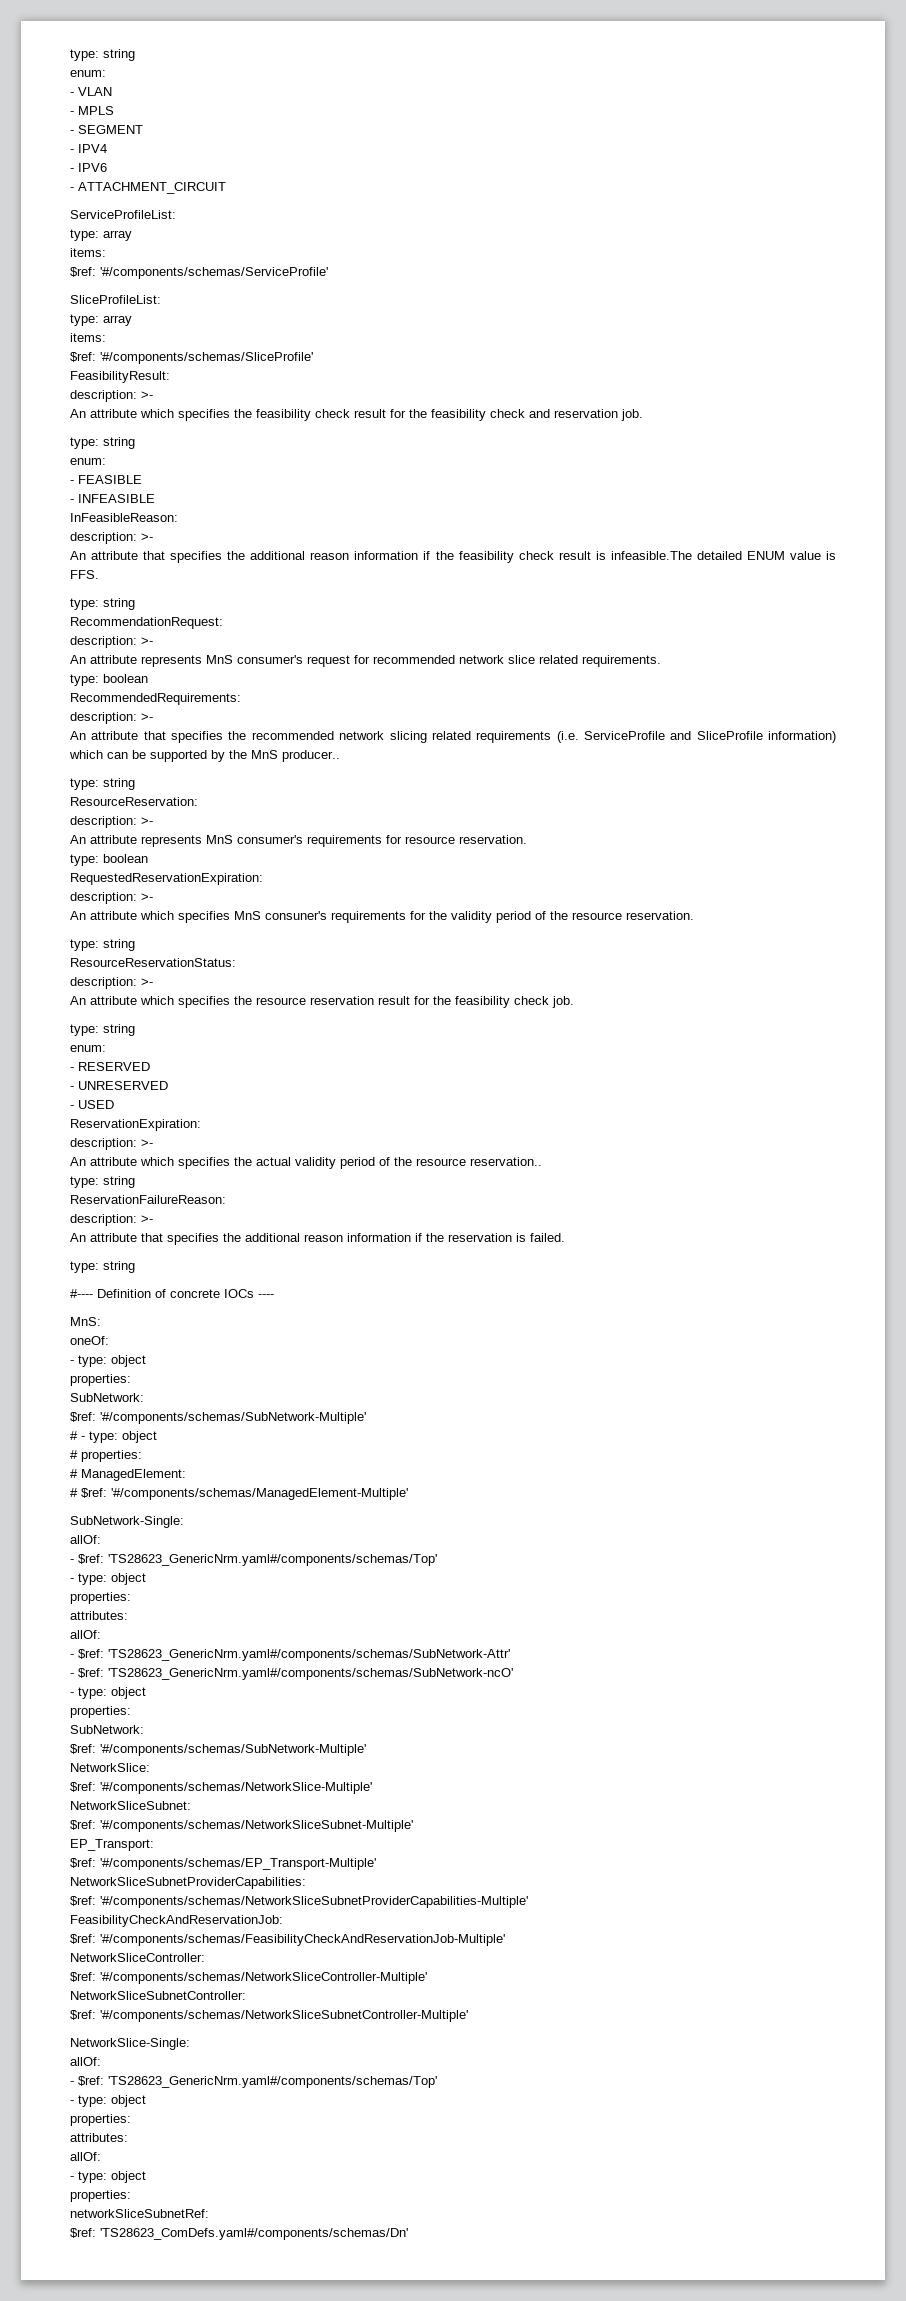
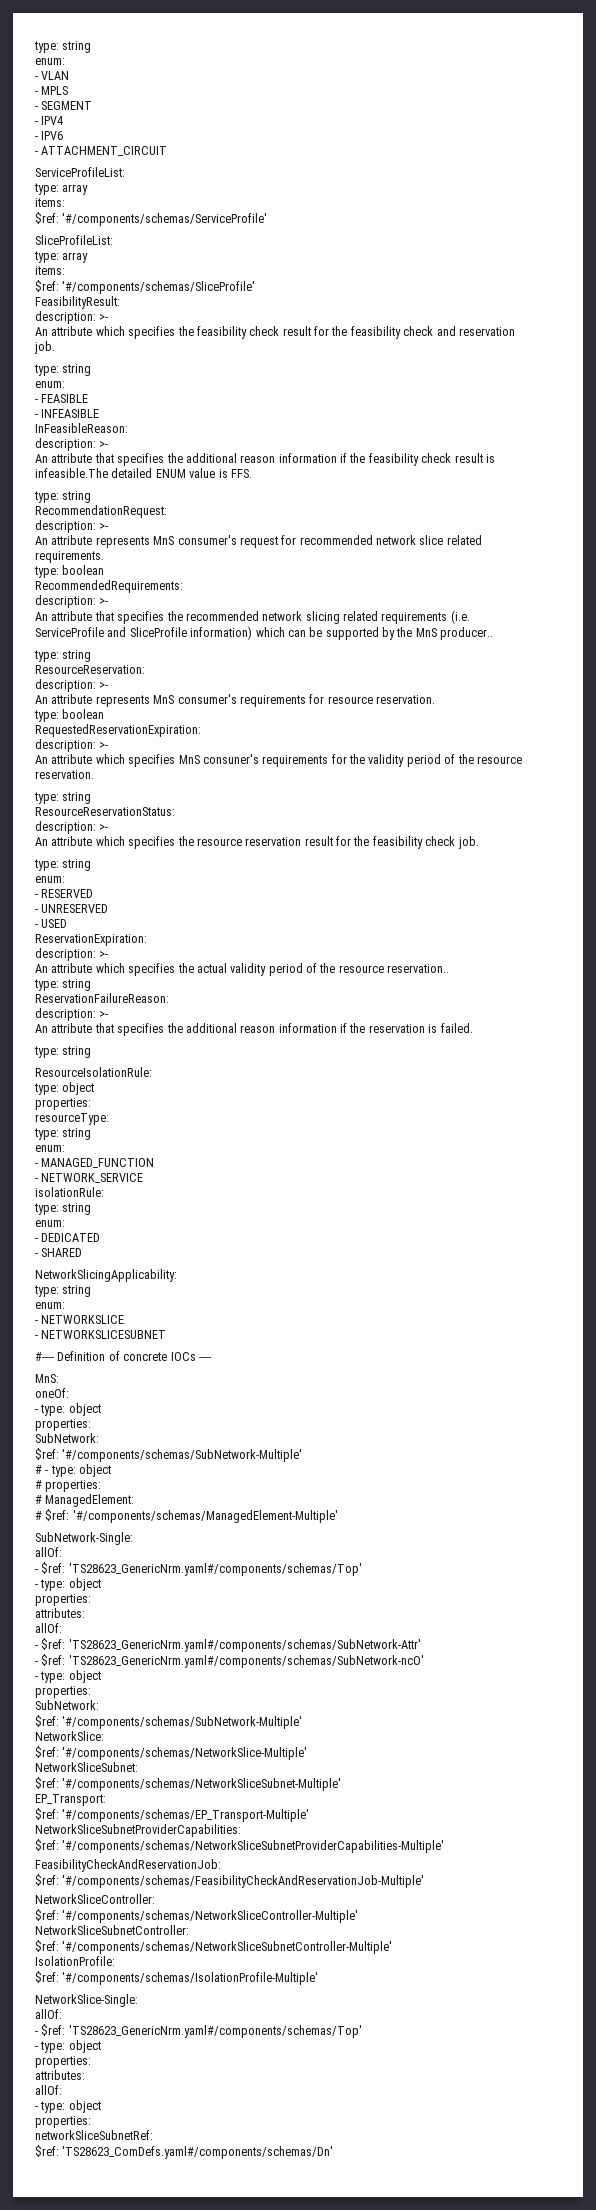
(135, 1267) none -> [35,1067,152,1077] [34,1082,95,1095] [35,1098,91,1110] [35,1113,109,1125] [34,1128,92,1140] [35,1145,65,1152] [35,1158,155,1168] [35,1173,144,1183] [35,1187,104,1197] [34,1203,92,1215] [35,1220,65,1227] [35,1233,101,1242] [35,1248,83,1257] [35,1269,177,1282] [34,1285,92,1297] [35,1302,65,1309] [35,1315,125,1324] [35,1330,167,1339] // ResourceIsolationRule: // type: object // properties: // resourceType: // type: string // enum: // - MANAGED_FUNCTION // - NETWORK_SERVICE // isolationRule: // type: string // enum: // - DEDICATED // - SHARED // NetworkSlicingApplicability: // type: string // enum: // - NETWORKSLICE // - NETWORKSLICESUBNET
(468, 2016) none -> [35,1956,115,1966] [35,1971,319,1985] // IsolationProfile: // $ref: '#/components/schemas/IsolationProfile-Multiple'

